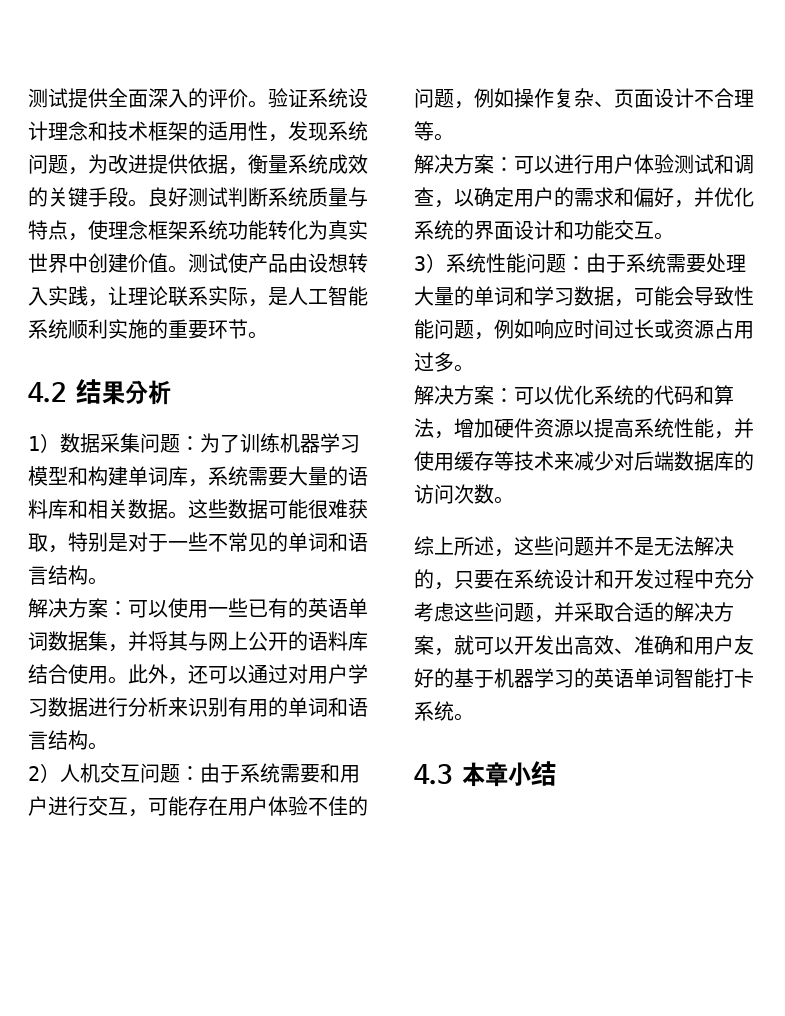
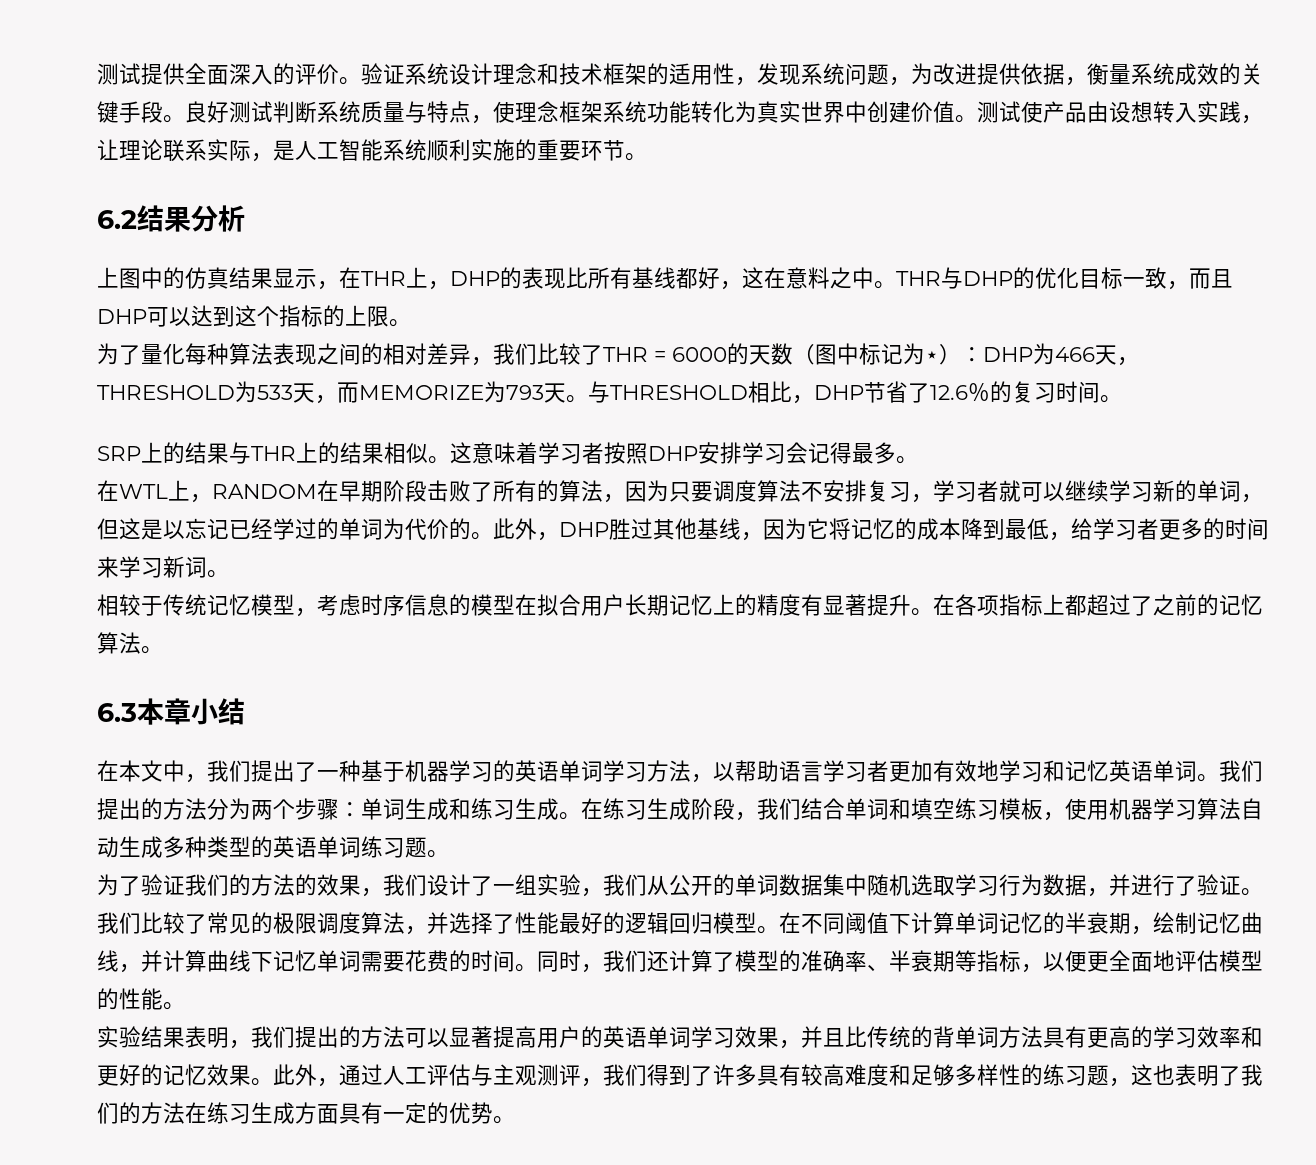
[28,382,66,403] 4.2 -> [97,210,137,229] 6.2
[28,433,360,453] [28,466,368,487] [28,499,368,519] [28,532,368,553] [28,565,108,585] [28,598,368,618] [28,631,368,652] [28,664,368,685] [28,697,368,717] [28,730,108,750] [28,763,360,783] [28,796,368,817] [414,88,754,109] [414,121,454,141] [414,154,754,174] [414,187,754,208] [414,220,674,240] [414,253,746,273] [414,286,754,307] [414,319,754,340] [414,352,474,372] [414,385,734,405] [414,418,754,439] [414,451,754,471] [414,484,514,504] [414,536,734,557] [414,569,754,590] [414,602,734,623] [414,635,754,656] [414,668,454,688] 1）数据采集问题：为了训练机器学习模型和构建单词库，系统需要大量的语料库和相关数据。这些数据可能很难获取，特别是对于一些不常见的单词和语言结构。 // 解决方案：可以使用一些已有的英语单词数据集，并将其与网上公开的语料库结合使用。此外，还可以通过对用户学习数据进行分析来识别有用的单词和语言结构。 // 2）人机交互问题：由于系统需要和用户进行交互，可能存在用户体验不佳的问题，例如操作复杂、页面设计不合理等。 // 解决方案：可以进行用户体验测试和调查，以确定用户的需求和偏好，并优化系统的界面设计和功能交互。 // 3）系统性能问题：由于系统需要处理大量的单词和学习数据，可能会导致性能问题，例如响应时间过长或资源占用过多。 // 解决方案：可以优化系统的代码和算法，增加硬件资源以提高系统性能，并使用缓存等技术来减少对后端数据库的访问次数。 // 综上所述，这些问题并不是无法解决的，只要在系统设计和开发过程中充分考虑这些问题，并采取合适的解决方案，就可以开发出高效、准确和用户友好的 -> [97,267,1233,290] [97,305,411,327] [97,343,1139,366] [97,381,1122,404] [97,442,918,464] [97,480,1263,503] [97,518,1269,541] [97,556,229,578] [97,594,1263,617] [97,632,163,654] [97,698,245,725] [97,760,361,783] 上图中的仿真结果显示，在THR上，DHP的表现比所有基线都好，这在意料之中。THR与DHP的优化目标一致，而且DHP可以达到这个指标的上限。 // 为了量化每种算法表现之间的相对差异，我们比较了THR = 6000的天数（图中标记为⋆）：DHP为466天，THRESHOLD为533天，而MEMORIZE为793天。与THRESHOLD相比，DHP节省了12.6％的复习时间。 // SRP上的结果与THR上的结果相似。这意味着学习者按照DHP安排学习会记得最多。 // 在WTL上，RANDOM在早期阶段击败了所有的算法，因为只要调度算法不安排复习，学习者就可以继续学习新的单词，但这是以忘记已经学过的单词为代价的。此外，DHP胜过其他基线，因为它将记忆的成本降到最低，给学习者更多的时间来学习新词。 // 相较于传统记忆模型，考虑时序信息的模型在拟合用户长期记忆上的精度有显著提升。在各项指标上都超过了之前的记忆算法。 // 6.3本章小结 // 在本文中，我们提出了一种
[674,668,754,688] [414,701,474,721] [414,761,557,787] 智能打卡系统。 // 4.3本章小结 -> [603,760,1263,783] [97,798,1263,821] [97,836,449,858] [97,874,1263,897] [97,912,1263,935] [97,950,1263,973] [97,988,185,1010] [97,1026,1263,1049] [97,1064,1263,1087] [97,1102,515,1124] 学习方法，以帮助语言学习者更加有效地学习和记忆英语单词。我们提出的方法分为两个步骤：单词生成和练习生成。在练习生成阶段，我们结合单词和填空练习模板，使用机器学习算法自动生成多种类型的英语单词练习题。 // 为了验证我们的方法的效果，我们设计了一组实验，我们从公开的单词数据集中随机选取学习行为数据，并进行了验证。我们比较了常见的极限调度算法，并选择了性能最好的逻辑回归模型。在不同阈值下计算单词记忆的半衰期，绘制记忆曲线，并计算曲线下记忆单词需要花费的时间。同时，我们还计算了模型的准确率、半衰期等指标，以便更全面地评估模型的性能。 // 实验结果表明，我们提出的方法可以显著提高用户的英语单词学习效果，并且比传统的背单词方法具有更高的学习效率和更好的记忆效果。此外，通过人工评估与主观测评，我们得到了许多具有较高难度和足够多样性的练习题，这也表明了我们的方法在练习生成方面具有一定的优势。

